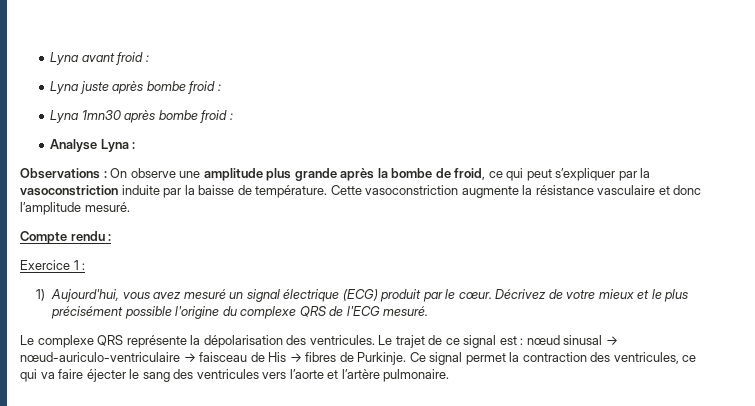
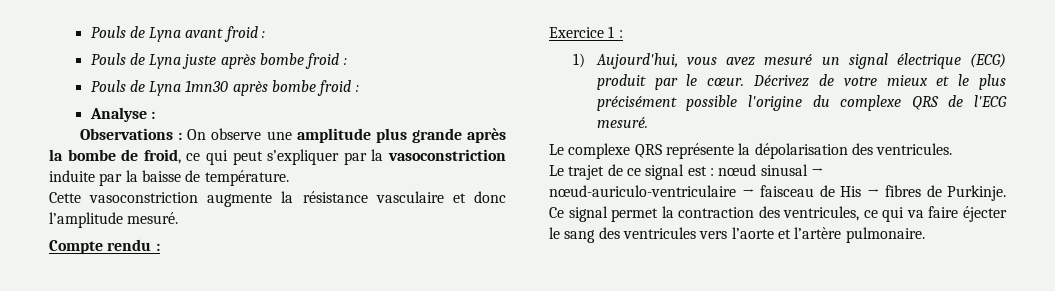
(50, 58) none -> [90,26,145,38] Pouls de
(149, 58) none -> [90,53,145,65] Pouls de
(221, 87) none -> [90,80,145,92] Pouls de
[100,139,129,152] Lyna -> (147, 114) none
(328, 191) none -> (289, 178) //
(375, 340) none -> (953, 149) //

